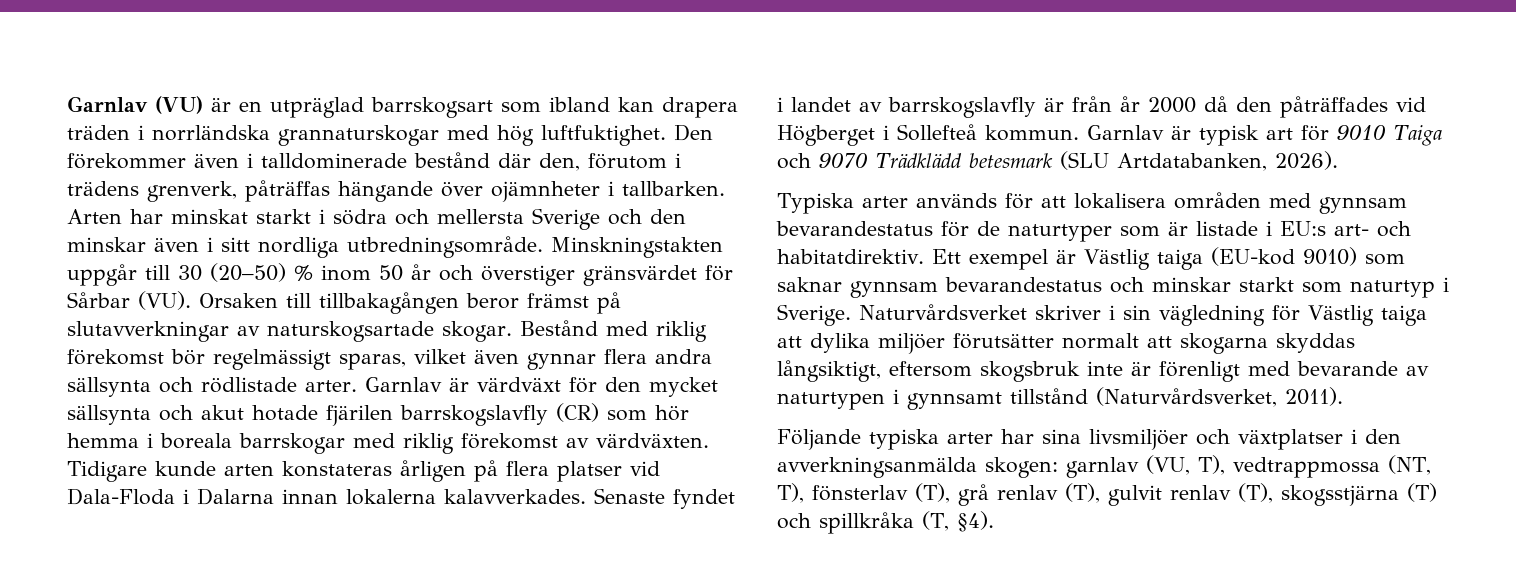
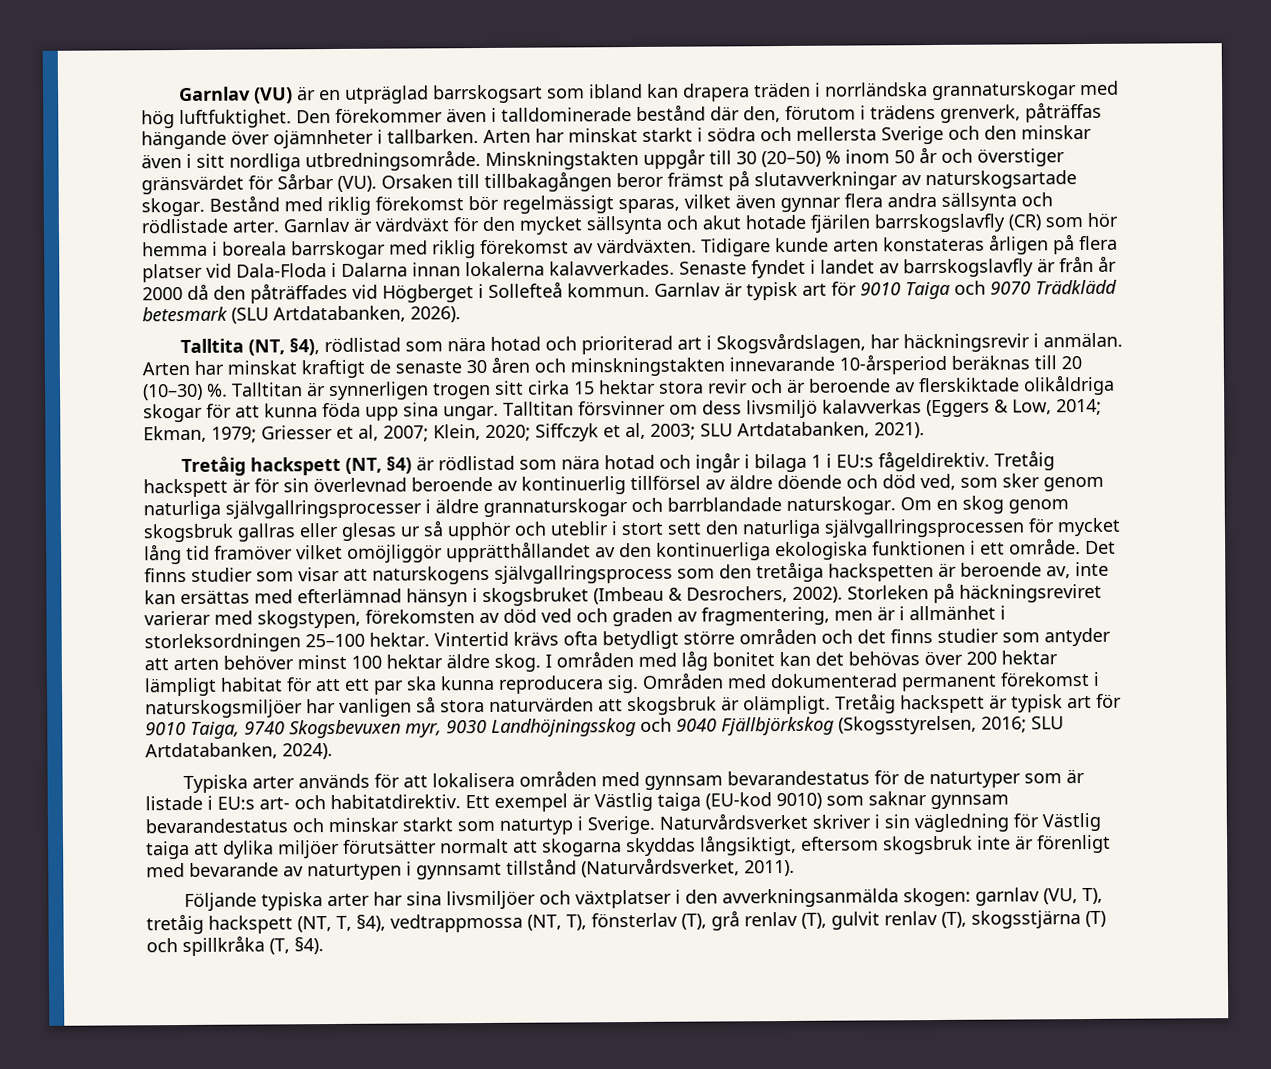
(1338, 160) none -> [179,332,1123,356] [142,353,1082,379] [142,374,1115,401] [143,398,1102,423] [143,421,925,443] [180,450,1055,477] [143,473,1104,498] [143,495,1069,520] [143,517,1121,543] [144,538,1116,565] [144,561,1109,585] [144,582,1102,607] [144,605,1006,629] [144,627,1111,653] [144,650,1058,672] [144,671,1100,697] [145,693,1122,719] [145,715,1064,739] [145,742,333,760] // Talltita (NT, §4), rödlistad som nära hotad och prioriterad art i Skogsvårdslagen, har häckningsrevir i anmälan. Arten har minskat kraftigt de senaste 30 åren och minskningstakten innevarande 10-årsperiod beräknas till 20 (10–30) %. Talltitan är synnerligen trogen sitt cirka 15 hektar stora revir och är beroende av flerskiktade olikåldriga skogar för att kunna föda upp sina ungar. Talltitan försvinner om dess livsmiljö kalavverkas (Eggers & Low, 2014; Ekman, 1979; Griesser et al, 2007; Klein, 2020; Siffczyk et al, 2003; SLU Artdatabanken, 2021). // Tretåig hackspett (NT, §4) är rödlistad som nära hotad och ingår i bilaga 1 i EU:s fågeldirektiv. Tretåig hackspett är för sin överlevnad beroende av kontinuerlig tillförsel av äldre döende och död ved, som sker genom naturliga självgallringsprocesser i äldre grannaturskogar och barrblandade naturskogar. Om en skog genom skogsbruk gallras eller glesas ur så upphör och uteblir i stort sett den naturliga självgallringsprocessen för mycket lång tid framöver vilket omöjliggör upprätthållandet av den kontinuerliga ekologiska funktionen i ett område. Det finns studier som visar att naturskogens självgallringsprocess som den tretåiga hackspetten är beroende av, inte kan ersättas med efterlämnad hänsyn i skogsbruket (Imbeau & Desrochers, 2002). Storleken på häckningsreviret varierar med skogstypen, förekomsten av död ved och graden av fragmentering, men är i allmänhet i storleksordningen 25–100 hektar. Vintertid krävs ofta betydligt större områden och det finns studier som antyder att arten behöver minst 100 hektar äldre skog. I områden med låg bonitet kan det behövas över 200 hektar lämpligt habitat för att ett par ska kunna reproducera sig. Områden med dokumenterad permanent förekomst i naturskogsmiljöer har vanligen så stora naturvärden att skogsbruk är olämpligt. Tretåig hackspett är typisk art för 9010 Taiga, 9740 Skogsbevuxen myr, 9030 Landhöjningsskog och 9040 Fjällbjörkskog (Skogsstyrelsen, 2016; SLU Artdatabanken, 2024).
(1225, 465) none -> [146,913,386,935] tretåig hackspett (NT, T, §4),

